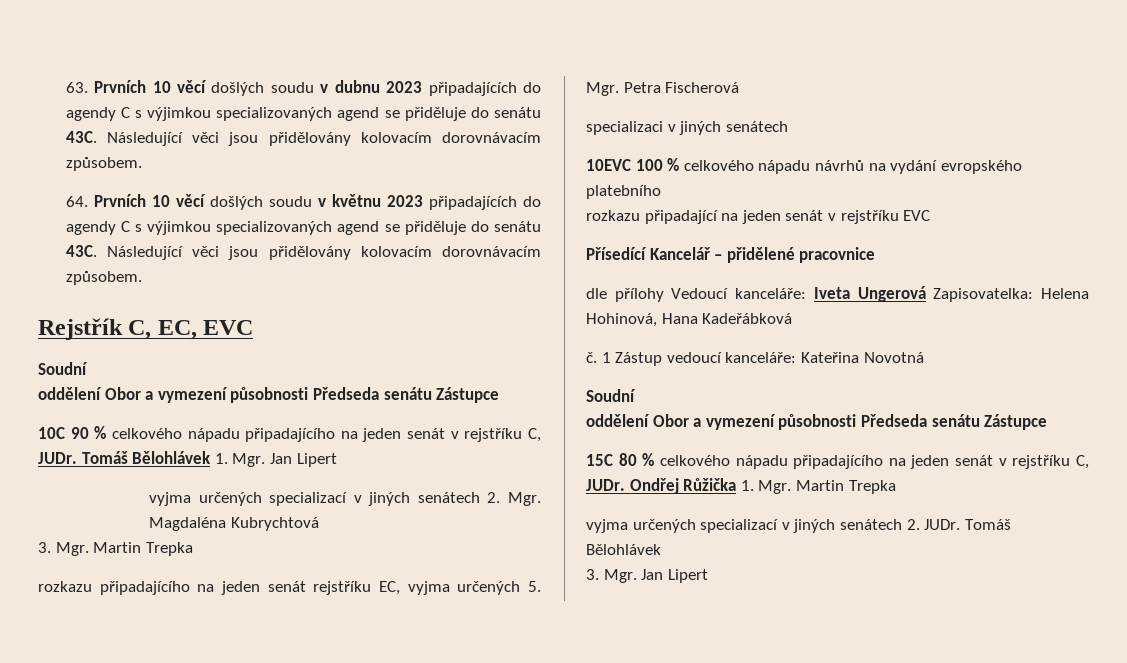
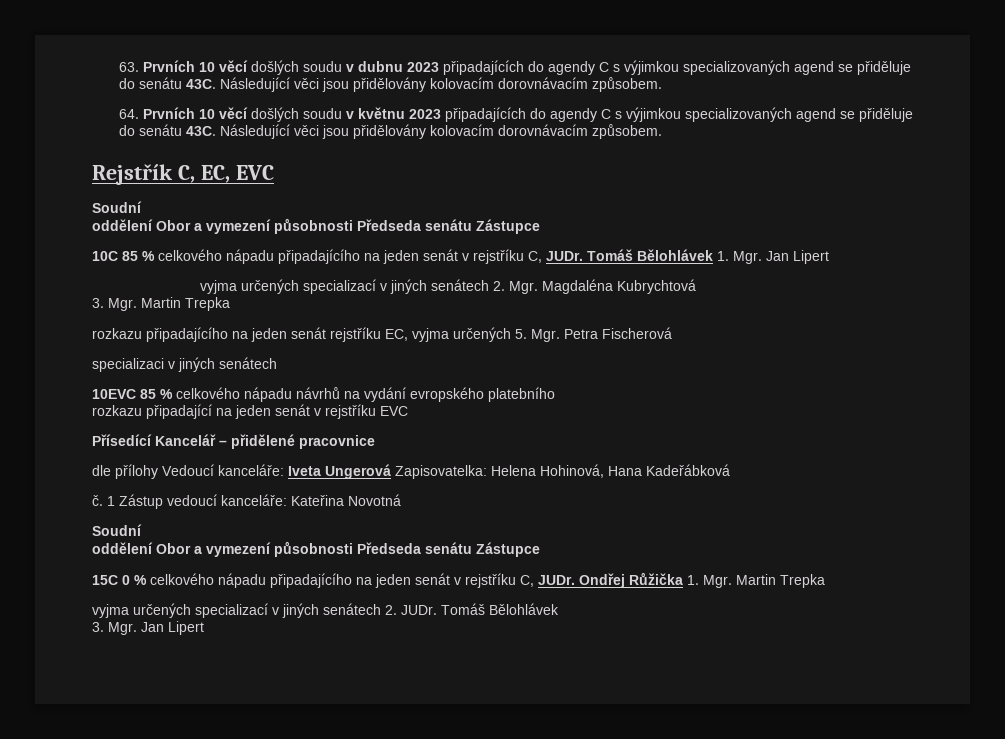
[70,427,89,439] 90 -> [122,251,138,261] 85
[635,159,663,171] 100 -> [140,389,156,399] 85
[618,453,637,466] 80 -> [122,575,130,585] 0

